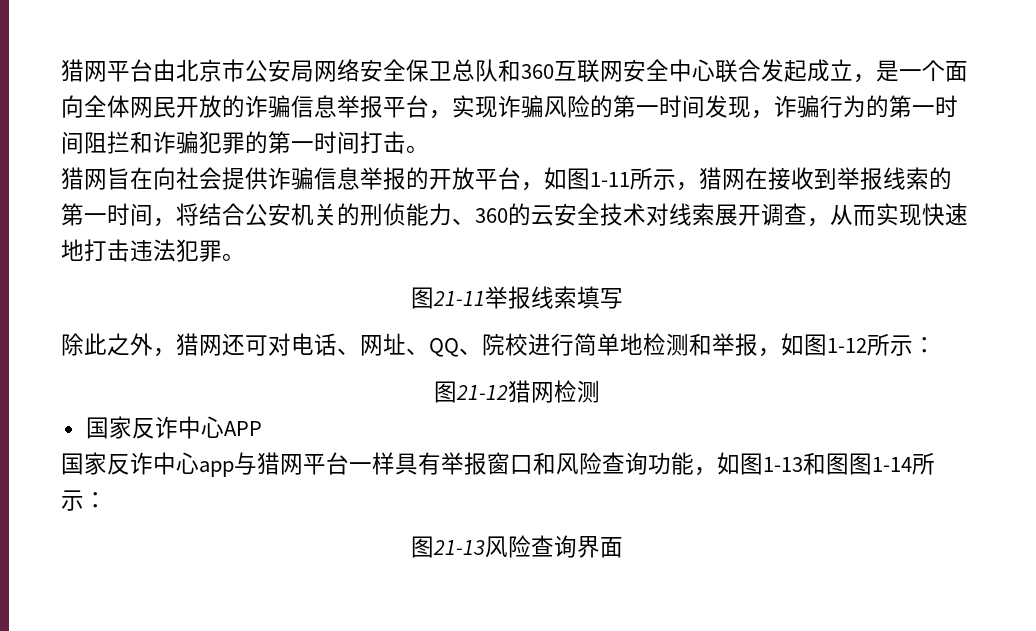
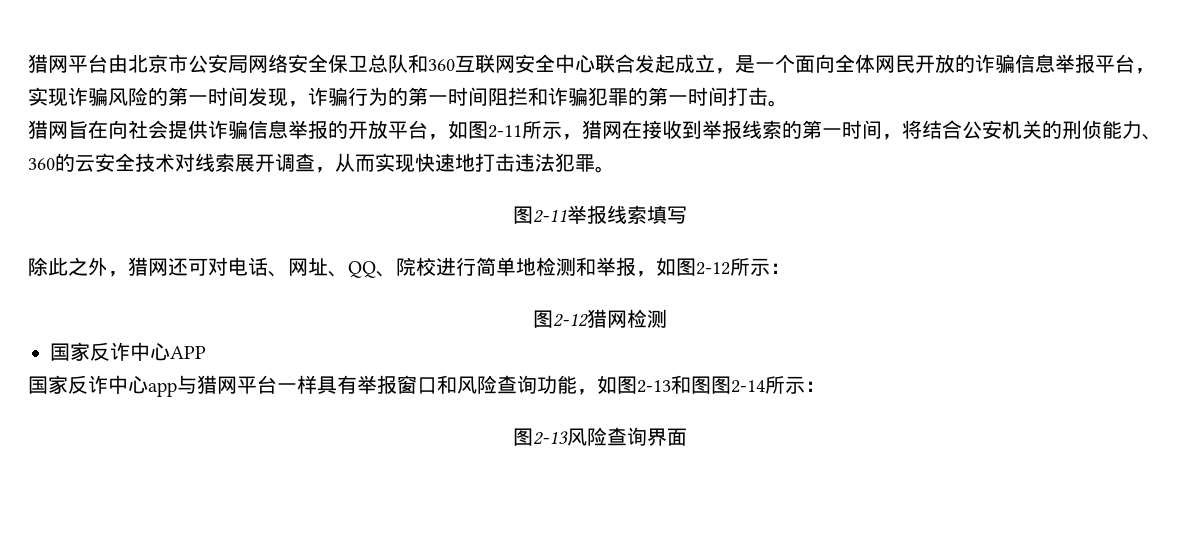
[590,172,630,187] 1-11 -> [488,125,522,138] 2-11
[433,291,485,306] 21-11 -> [533,209,567,223] 2-11
[827,333,936,356] [434,381,508,403] 1-12所示： // 图21-12 -> [696,258,790,276] [533,310,589,328] 2-12所示： // 图2-12
[763,452,935,475] [61,490,107,511] [411,536,485,558] 1-13和图图1-14所示： // 图21-13 -> [637,375,825,394] [513,428,568,446] 2-13和图图2-14所示： // 图2-13

